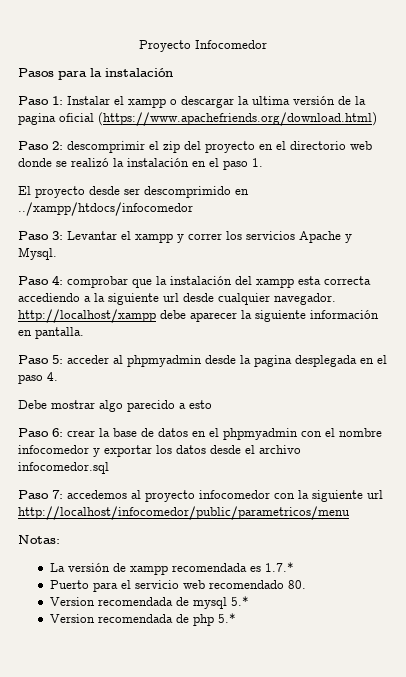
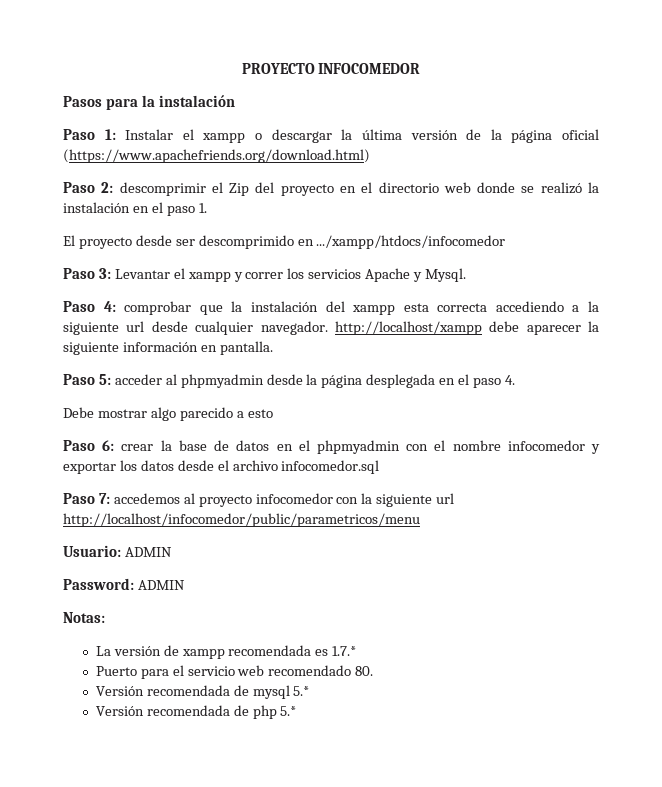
[139,40,267,52] Proyecto Infocomedor -> [241,63,421,74] PROYECTO INFOCOMEDOR
[252,96,290,105] ultima -> [361,129,402,140] última
[18,113,56,125] pagina -> [511,130,553,143] página
[163,141,180,153] zip -> [229,183,250,196] Zip
[18,202,193,216] ../xampp/htdocs/infocomedor -> [316,235,506,249] .../xampp/htdocs/infocomedor
[254,355,292,367] pagina -> [321,375,363,388] página
(350, 513) none -> [63,545,172,557] [63,578,185,590] // Usuario: ADMIN // Password: ADMIN
[49,597,95,606] Version -> [95,686,144,696] Versión
[49,614,95,623] Version -> [95,706,144,716] Versión

